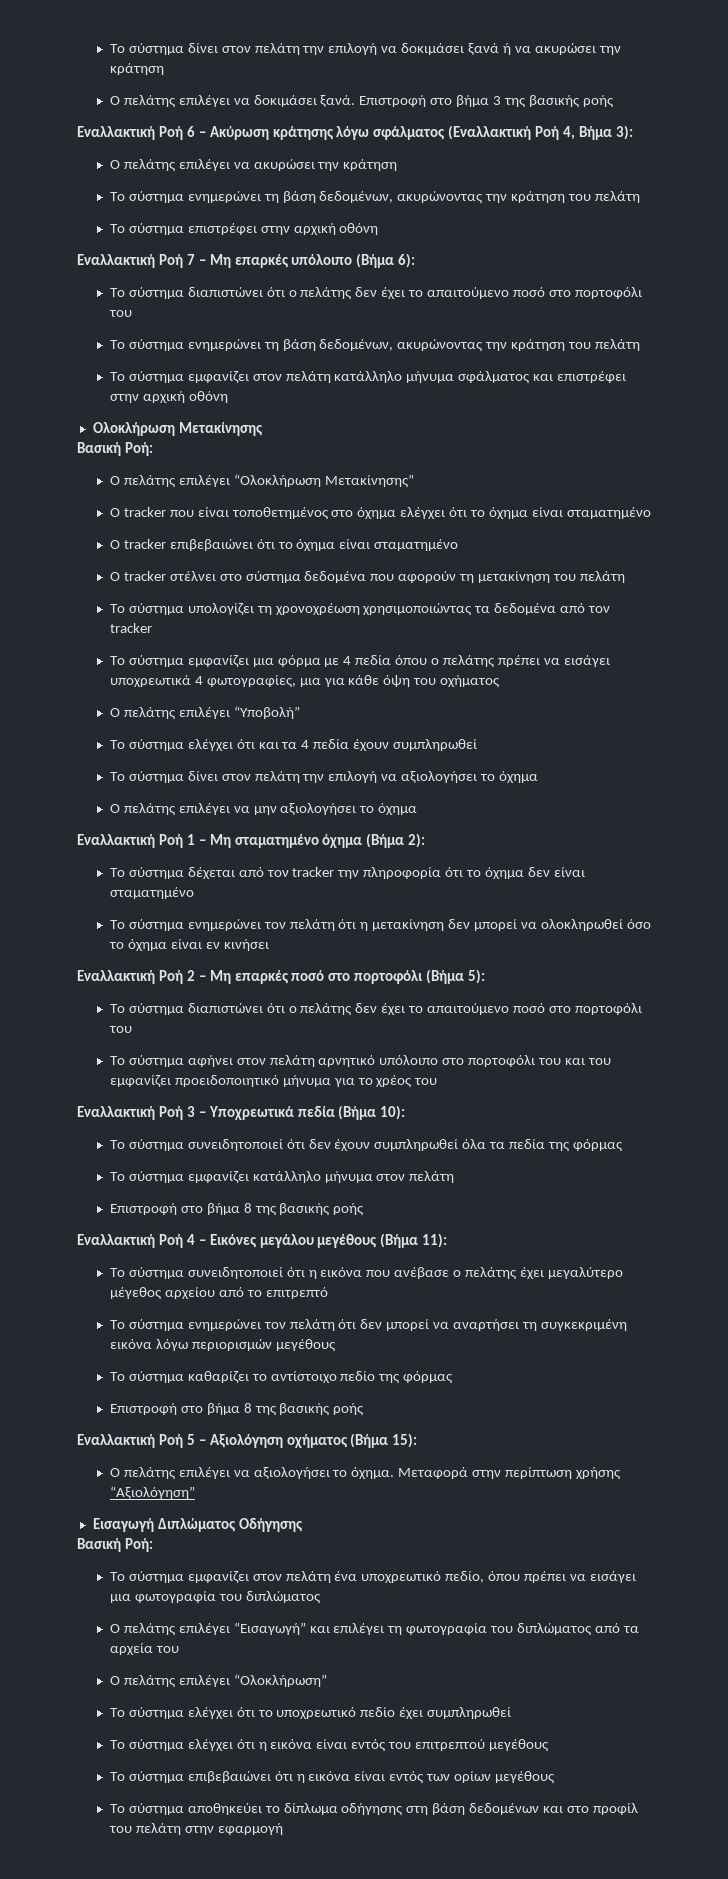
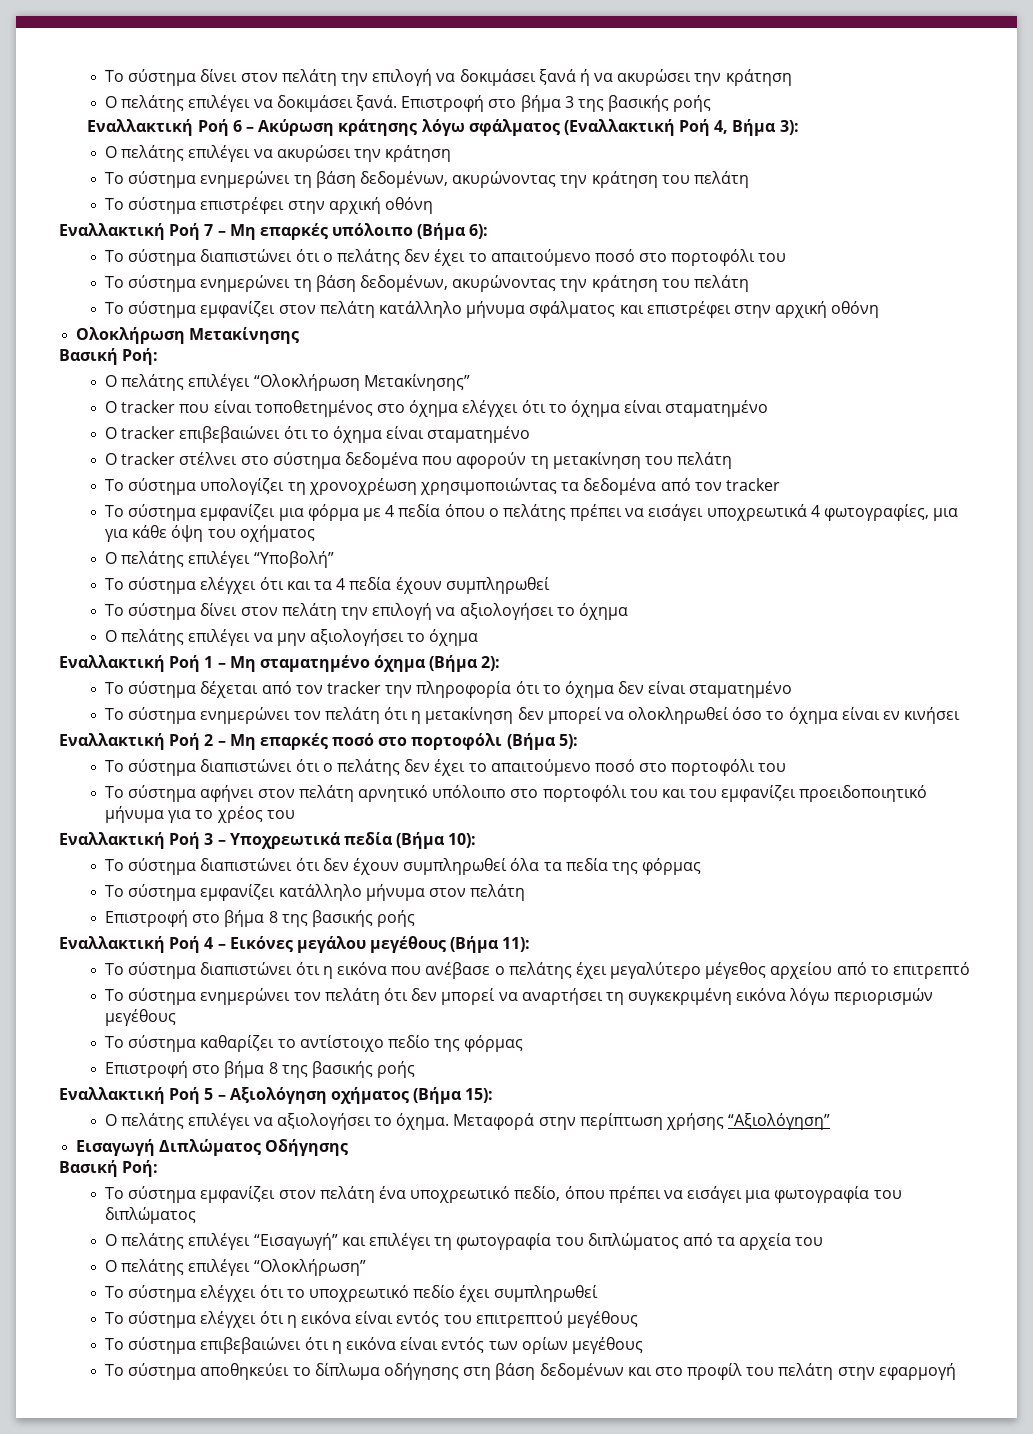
[187,1139,283,1151] συνειδητοποιεί -> [200,858,293,871] διαπιστώνει
[187,1267,283,1279] συνειδητοποιεί -> [200,962,293,975] διαπιστώνει

